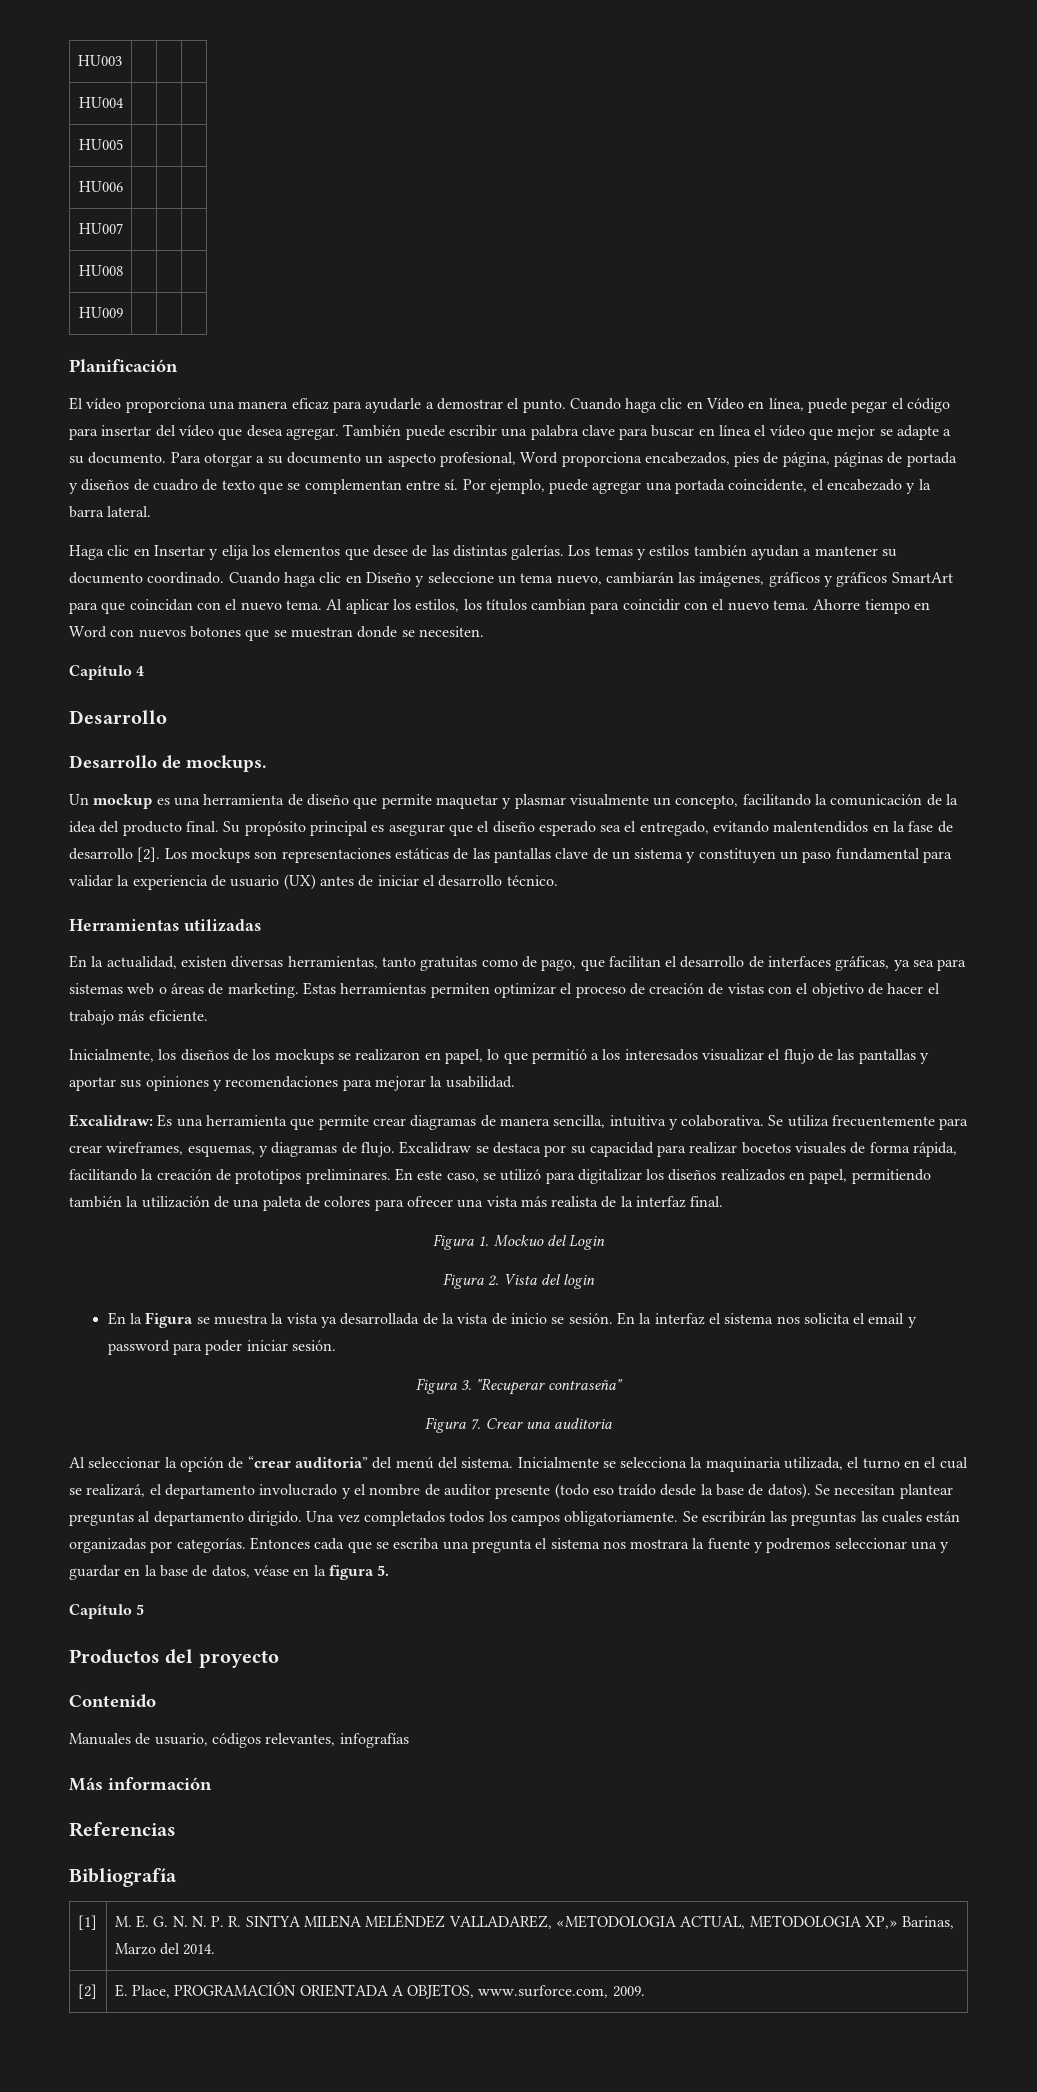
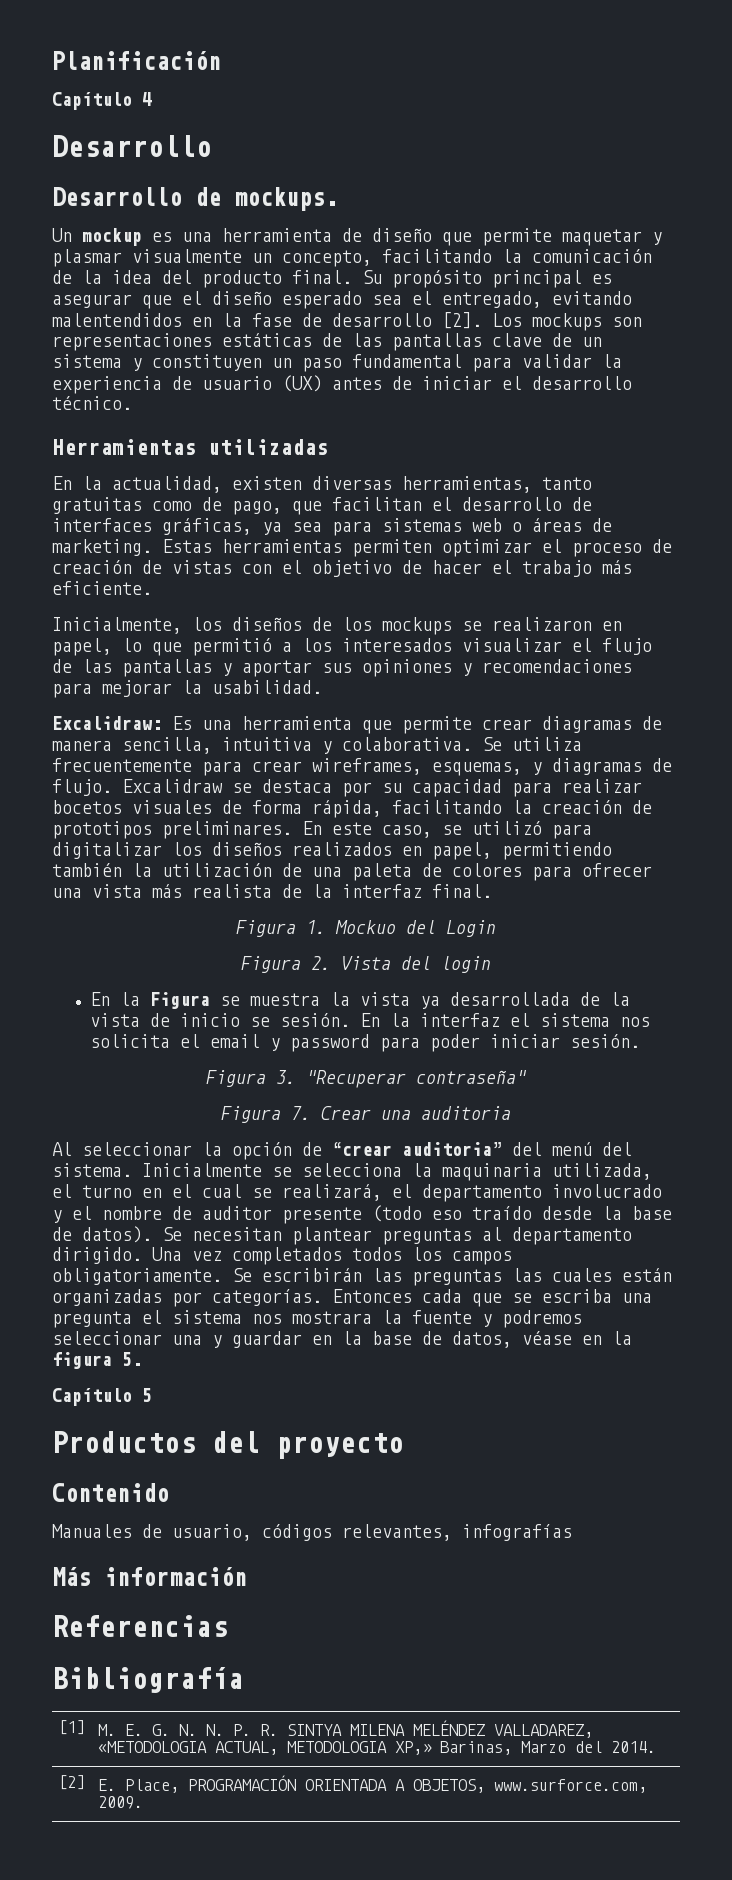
[77,55,122,66] [78,97,124,108] [78,139,123,150] [78,181,123,192] [78,223,123,234] [78,265,123,276] [78,307,123,318] [69,359,178,372] [69,397,951,413] [69,424,952,440] [69,452,957,467] [69,479,931,494] [69,506,152,518] [69,545,898,560] [69,572,953,587] [69,599,931,614] [69,626,484,641] HU003 | | | // HU004 | | | // HU005 | | | // HU006 | | | // HU007 | | | // HU008 | | | // HU009 | | | // Planificación // El vídeo proporciona una manera eficaz para ayudarle a demostrar el punto. Cuando haga clic en Vídeo en línea, puede pegar el código para insertar del vídeo que desea agregar. También puede escribir una palabra clave para buscar en línea el vídeo que mejor se adapte a su documento. Para otorgar a su documento un aspecto profesional, Word proporciona encabezados, pies de página, páginas de portada y diseños de cuadro de texto que se complementan entre sí. Por ejemplo, puede agregar una portada coincidente, el encabezado y la barra lateral. // Haga clic en Insertar y elija los elementos que desee de las distintas galerías. Los temas y estilos también ayudan a mantener su documento coordinado. Cuando haga clic en Diseño y seleccione un tema nuevo, cambiarán las imágenes, gráficos y gráficos SmartArt para que coincidan con el nuevo tema. Al aplicar los estilos, los títulos cambian para coincidir con el nuevo tema. Ahorre tiempo en Word con nuevos botones que se muestran donde se necesiten. -> [52,51,221,70] Planificación

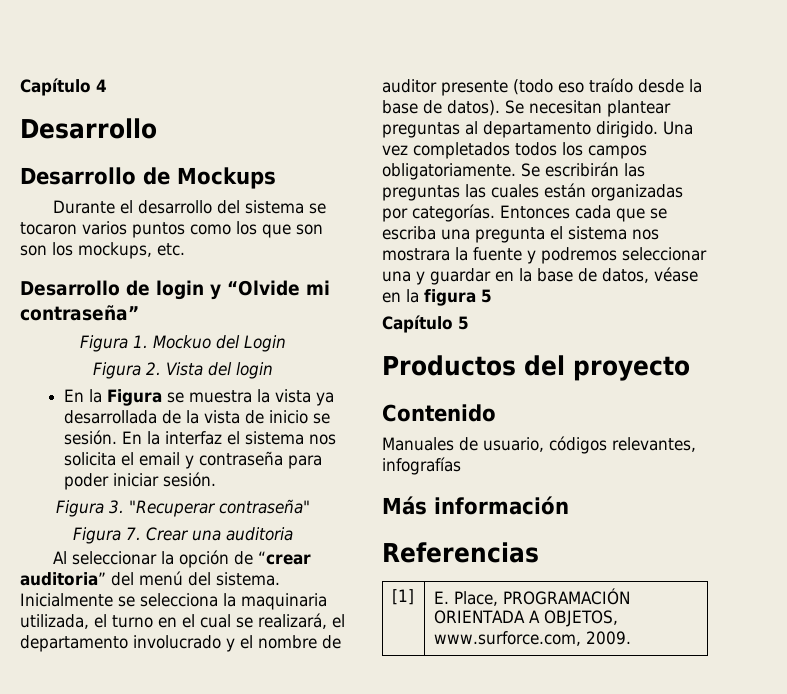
[52,51,221,70] Planificación // -> (20, 87) none
[234,187,338,211] [52,228,662,246] [52,249,652,267] [52,270,612,288] [52,291,632,309] [52,312,642,331] [52,333,602,351] [52,354,622,372] [52,375,632,394] [52,396,132,410] [52,439,328,455] [52,476,592,493] [52,497,592,515] [52,518,612,536] [52,539,672,557] [52,560,632,577] [52,581,152,595] [52,617,622,635] [52,638,652,656] [52,659,632,677] [52,680,322,698] [52,716,662,734] [52,737,582,754] [52,758,672,776] [52,779,642,797] [52,800,652,818] [52,821,592,839] [52,842,612,860] [52,863,652,881] [52,884,492,898] mockups. // Un mockup es una herramienta de diseño que permite maquetar y plasmar visualmente un concepto, facilitando la comunicación de la idea del producto final. Su propósito principal es asegurar que el diseño esperado sea el entregado, evitando malentendidos en la fase de desarrollo [2]. Los mockups son representaciones estáticas de las pantallas clave de un sistema y constituyen un paso fundamental para validar la experiencia de usuario (UX) antes de iniciar el desarrollo técnico. // Herramientas utilizadas // En la actualidad, existen diversas herramientas, tanto gratuitas como de pago, que facilitan el desarrollo de interfaces gráficas, ya sea para sistemas web o áreas de marketing. Estas herramientas permiten optimizar el proceso de creación de vistas con el objetivo de hacer el trabajo más eficiente. // Inicialmente, los diseños de los mockups se realizaron en papel, lo que permitió a los interesados visualizar el flujo de las pantallas y aportar sus opiniones y recomendaciones para mejorar la usabilidad. // Excalidraw: Es una herramienta que permite crear diagramas de manera sencilla, intuitiva y colaborativa. Se utiliza frecuentemente para crear wireframes, esquemas, y diagramas de flujo. Excalidraw se destaca por su capacidad para realizar bocetos visuales de forma rápida, facilitando la creación de prototipos preliminares. En este caso, se utilizó para digitalizar los diseños realizados en papel, permitiendo también la utilización de una paleta de colores para ofrecer una vista más realista de la interfaz final. -> [177,167,276,189] [53,200,327,214] [20,221,323,238] [20,242,185,259] [20,280,330,300] [20,305,139,321] Mockups // Durante el desarrollo del sistema se tocaron varios puntos como los que son son los mockups, etc. // Desarrollo de login y “Olvide mi contraseña”
[289,1034,370,1052] password -> [199,451,284,466] contraseña
[122,1352,142,1366] 5. -> [481,289,492,303] 5
[52,1667,244,1693] // Bibliografía -> (539, 552) none
[98,1720,594,1738] [98,1741,657,1755] [58,1775,86,1790] | M. E. G. N. N. P. R. SINTYA MILENA MELÉNDEZ VALLADAREZ, «METODOLOGIA ACTUAL, METODOLOGIA XP,» Barinas, Marzo del 2014. // [2] -> (414, 597) none

